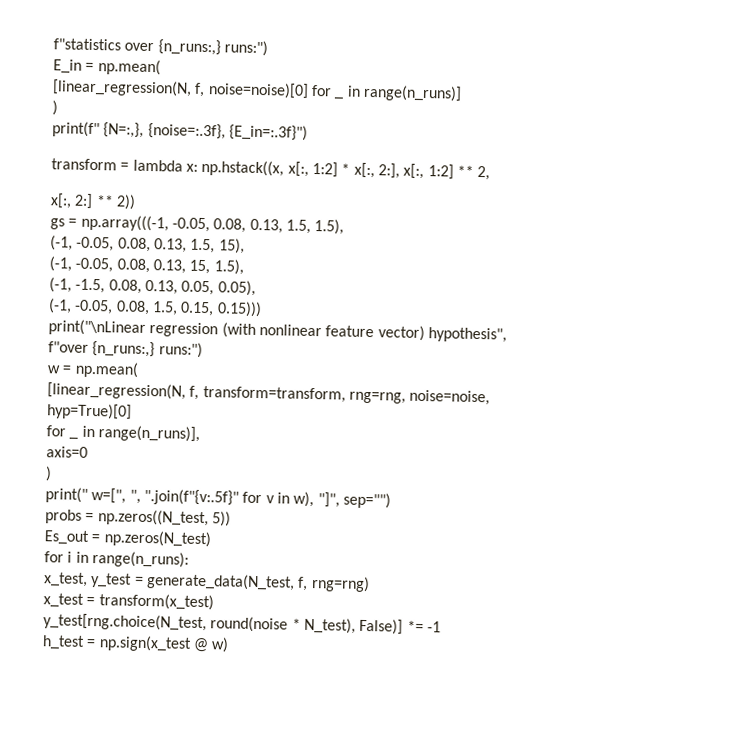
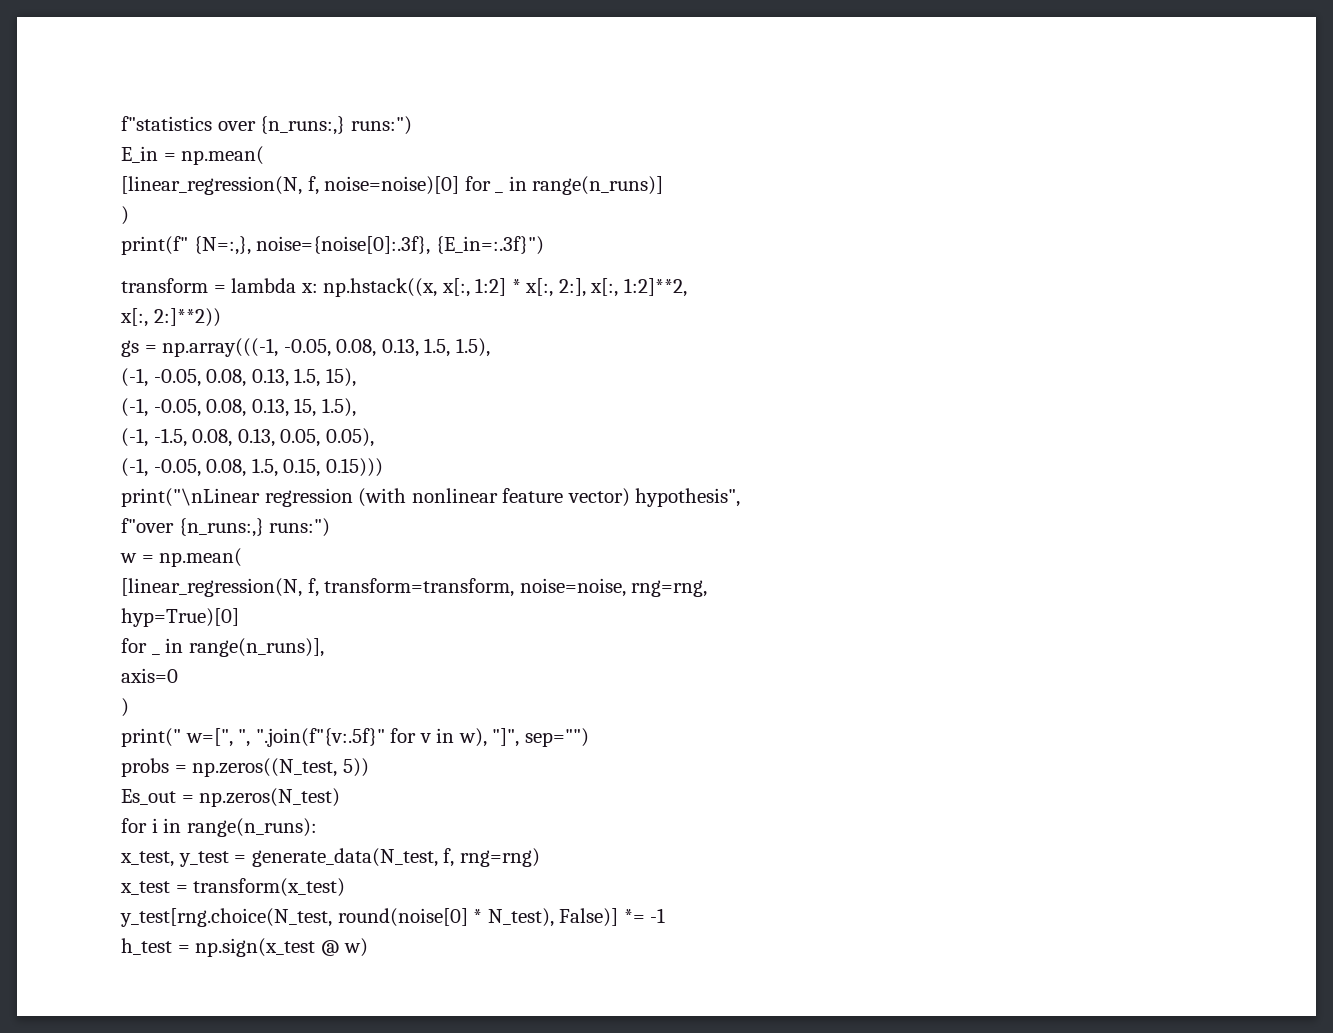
[147,122,226,140] {noise=:.3f}, -> [256,236,431,255] noise={noise[0]:.3f},
[427,164,491,181] [50,193,136,210] 1:2] ** 2, // x[:, 2:] ** 2)) -> [623,278,687,297] [120,308,221,327] 1:2]**2, // x[:, 2:]**2))
(346, 394) none -> [519,578,626,597] noise=noise,
[409,389,491,406] noise=noise, -> (708, 588) none
[210,616,289,633] round(noise -> [337,908,468,927] round(noise[0]

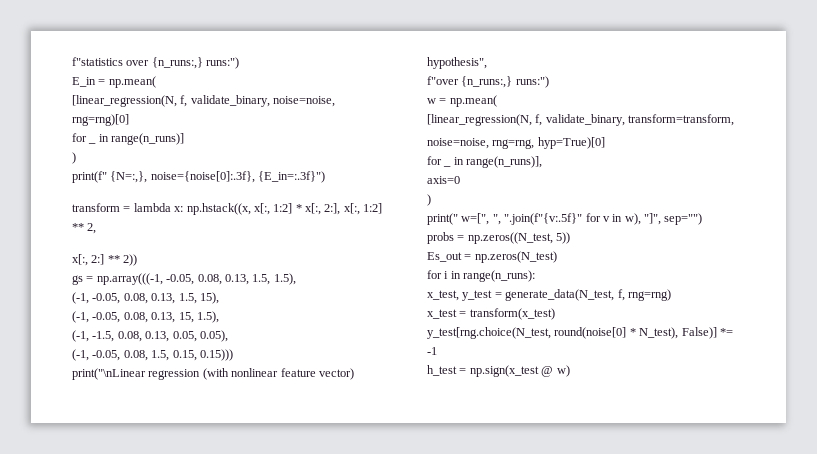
[324,176,460,195] noise=noise)[0] -> [190,95,336,107] [72,114,129,126] validate_binary, noise=noise, rng=rng)[0] //
[623,278,687,297] [120,308,221,327] 1:2]**2, // x[:, 2:]**2)) -> [363,203,383,214] [72,223,97,234] [72,254,138,266] 1:2] ** 2, // x[:, 2:] ** 2))
(319, 587) none -> [545,114,625,126] validate_binary,
(515, 587) none -> (735, 120) //
(708, 588) // -> (535, 144) none

